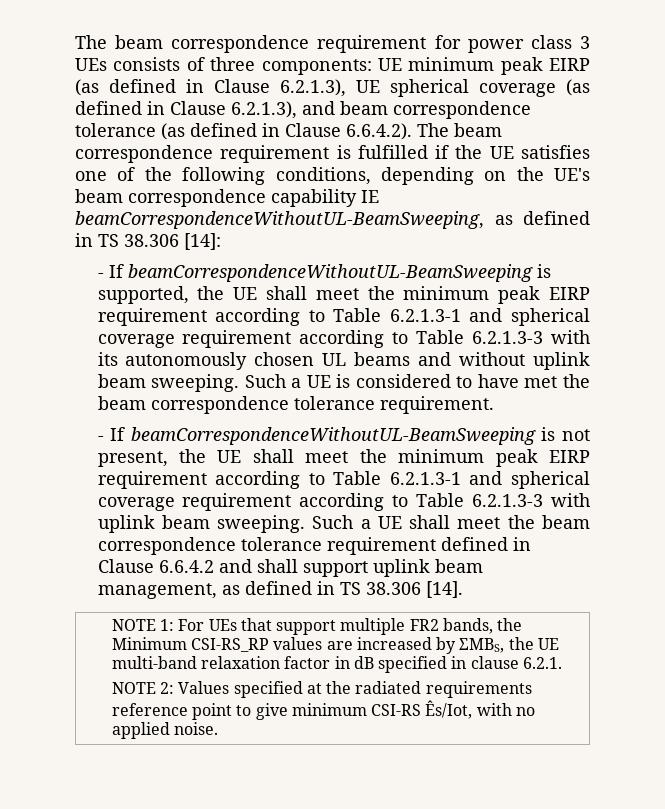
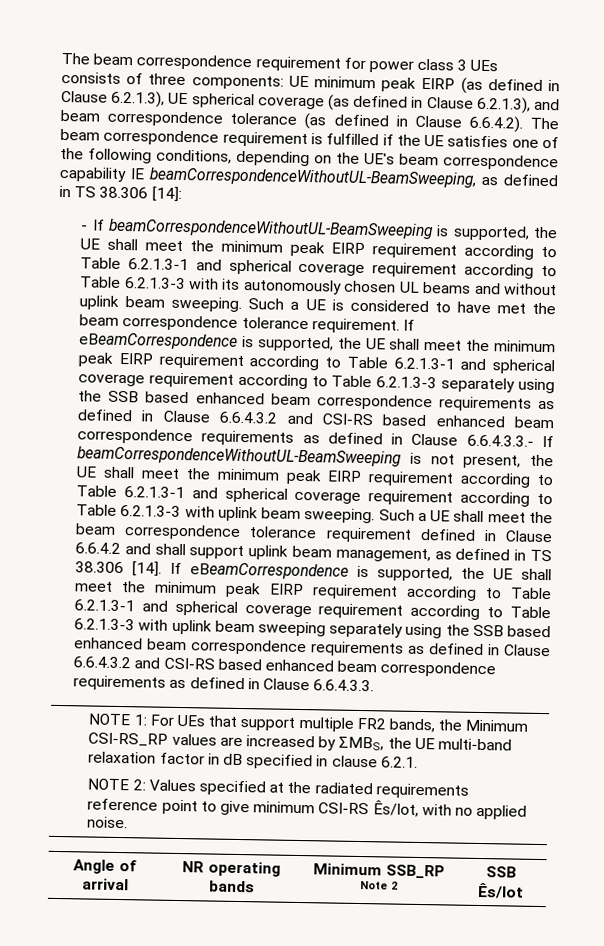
[97,436,104,441] // - -> [402,319,415,331] [79,332,557,353] [78,352,555,375] [78,372,555,394] [78,390,555,412] [77,409,554,429] [77,428,534,447] If eBeamCorrespondence is supported, the UE shall meet the minimum peak EIRP requirement according to Table 6.2.1.3-1 and spherical coverage requirement according to Table 6.2.1.3-3 separately using the SSB based enhanced beam correspondence requirements as defined in Clause 6.6.4.3.2 and CSI-RS based enhanced beam correspondence requirements as defined in Clause 6.6.4.3.3.-
(463, 589) none -> [170,562,552,582] [75,581,552,601] [74,599,551,620] [74,618,551,639] [74,637,551,657] [73,656,497,678] [73,675,375,692] If eBeamCorrespondence is supported, the UE shall meet the minimum peak EIRP requirement according to Table 6.2.1.3-1 and spherical coverage requirement according to Table 6.2.1.3-3 with uplink beam sweeping separately using the SSB based enhanced beam correspondence requirements as defined in Clause 6.6.4.3.2 and CSI-RS based enhanced beam correspondence requirements as defined in Clause 6.6.4.3.3.
(218, 728) none -> [73,859,137,874] [81,878,129,891] [182,861,281,877] [208,880,255,893] [313,863,445,879] [359,881,399,890] [485,866,517,878] [477,882,524,899] // Angle of arrival | NR operating bands | Minimum SSB_RP Note 2 | SSB Ês/Iot

